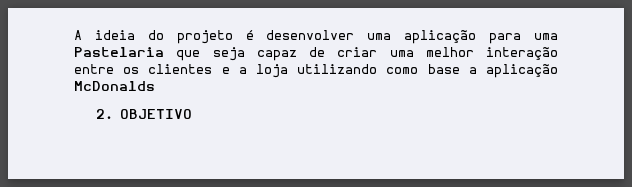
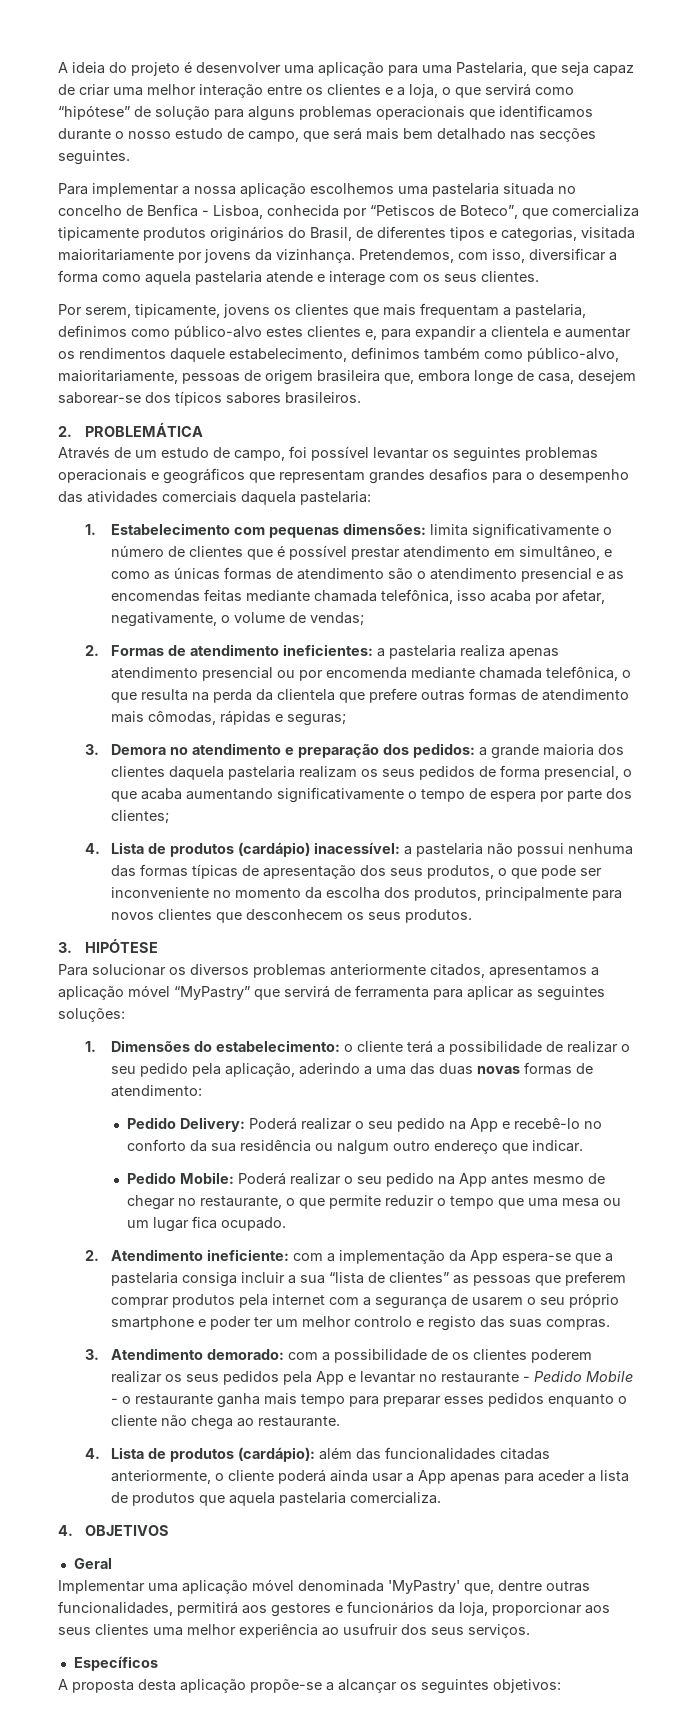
[74,47,164,57] Pastelaria -> [456,62,527,76] Pastelaria,
[255,64,558,78] [74,81,155,91] [96,109,192,119] loja utilizando como base a aplicação McDonalds // 2. OBJETIVO -> [409,83,574,98] [58,105,593,121] [58,127,596,142] [58,150,130,165] [58,183,576,197] [58,204,639,219] [58,226,635,242] [58,248,617,263] [58,270,539,286] [58,303,586,318] [58,325,631,340] [58,347,619,362] [58,370,636,385] [58,391,361,406] [58,422,203,437] [58,446,598,462] [58,468,629,484] [58,491,371,505] [84,523,613,539] [111,545,613,560] [111,567,625,582] [111,589,606,604] [111,612,365,627] [84,644,560,659] [111,666,632,681] [111,688,630,703] [111,710,347,726] [84,743,625,759] [111,765,633,780] [111,787,633,803] [111,810,170,824] [84,842,634,857] [111,864,603,879] [111,887,623,901] [111,909,473,923] [58,939,158,953] [58,964,599,978] [58,985,605,1001] [58,1008,125,1022] [84,1040,631,1055] [111,1062,594,1077] [111,1085,203,1097] [127,1117,603,1132] [127,1139,584,1155] [127,1172,606,1187] [127,1195,622,1210] [127,1216,287,1232] [84,1249,614,1264] [111,1271,627,1287] [111,1293,620,1309] [111,1316,611,1331] [84,1348,593,1363] [111,1371,634,1385] [111,1393,628,1408] [111,1415,341,1430] [84,1447,551,1462] [111,1469,630,1484] [111,1492,442,1506] [58,1525,169,1536] [73,1558,112,1569] [58,1579,590,1594] [58,1601,610,1617] [58,1623,530,1638] [73,1656,158,1671] [58,1679,561,1694] loja, o que servirá como “hipótese” de solução para alguns problemas operacionais que identificamos durante o nosso estudo de campo, que será mais bem detalhado nas secções seguintes. // Para implementar a nossa aplicação escolhemos uma pastelaria situada no concelho de Benfica - Lisboa, conhecida por “Petiscos de Boteco”, que comercializa tipicamente produtos originários do Brasil, de diferentes tipos e categorias, visitada maioritariamente por jovens da vizinhança. Pretendemos, com isso, diversificar a forma como aquela pastelaria atende e interage com os seus clientes. // Por serem, tipicamente, jovens os clientes que mais frequentam a pastelaria, definimos como público-alvo estes clientes e, para expandir a clientela e aumentar os rendimentos daquele estabelecimento, definimos também como público-alvo, maioritariamente, pessoas de origem brasileira que, embora longe de casa, desejem saborear-se dos típicos sabores brasileiros. // 2. PROBLEMÁTICA // Através de um estudo de campo, foi possível levantar os seguintes problemas operacionais e geográficos que representam grandes desafios para o desempenho das atividades comerciais daquela pastelaria: // 1. Estabelecimento com pequenas dimensões: limita significativamente o número de clientes que é possível prestar atendimento em simultâneo, e como as únicas formas de atendimento são o atendimento presencial e as encomendas feitas mediante chamada telefônica, isso acaba por afetar, negativamente, o volume de vendas; // 2. Formas de atendimento ineficientes: a pastelaria realiza apenas atendimento presencial ou por encomenda mediante chamada telefônica, o que resulta na perda da clientela que prefere outras formas de atendimento mais cômodas, rápidas e seguras; // 3. Demora no atendimento e preparação dos pedidos: a grande maioria dos clientes daquela pastelaria realizam os seus pedidos de forma presencial, o que acaba aumentando significativamente o tempo de espera por parte dos clientes; // 4. Lista de produtos (cardápio) inacessível: a pastelaria não possui nenhuma das formas típicas de apresentação dos seus produtos, o que pode ser inconveniente no momento da escolha dos produtos, principalmente para novos clientes que desconhecem os seus produtos. // 3. HIPÓTESE // Para solucionar os diversos problemas anteriormente citados, apresentamos a aplicação móvel “MyPastry” que servirá de ferramenta para aplicar as seguintes soluções: // 1. Dimensões do estabelecimento: o cliente terá a possibilidade de realizar o seu pedido pela aplicação, aderindo a uma das duas novas formas de atendimento: // Pedido Delivery: Poderá realizar o seu pedido na App e recebê-lo no conforto da sua residência ou nalgum outro endereço que indicar. // Pedido Mobile: Poderá realizar o seu pedido na App antes mesmo de chegar no restaurante, o que permite reduzir o tempo que uma mesa ou um lugar fica ocupado. // 2. Atendimento ineficiente: com a implementação da App espera-se que a pastelaria consiga incluir a sua “lista de clientes” as pessoas que preferem comprar produtos pela internet com a segurança de usarem o seu próprio smartphone e poder ter um melhor controlo e registo das suas compras. // 3. Atendimento demorado: com a possibilidade de os clientes poderem realizar os seus pedidos pela App e levantar no restaurante - Pedido Mobile - o restaurante ganha mais tempo para preparar esses pedidos enquanto o cliente não chega ao restaurante. // 4. Lista de produtos (cardápio): além das funcionalidades citadas anteriormente, o cliente poderá ainda usar a App apenas para aceder a lista de produtos que aquela pastelaria comercializa. // 4. OBJETIVOS // Geral // Implementar uma aplicação móvel denominada 'MyPastry' que, dentre outras funcionalidades, permitirá aos gestores e funcionários da loja, proporcionar aos seus clientes uma melhor experiência ao usufruir dos seus serviços. // Específicos // A proposta desta aplicação propõe-se a alcançar os seguintes objetivos:

